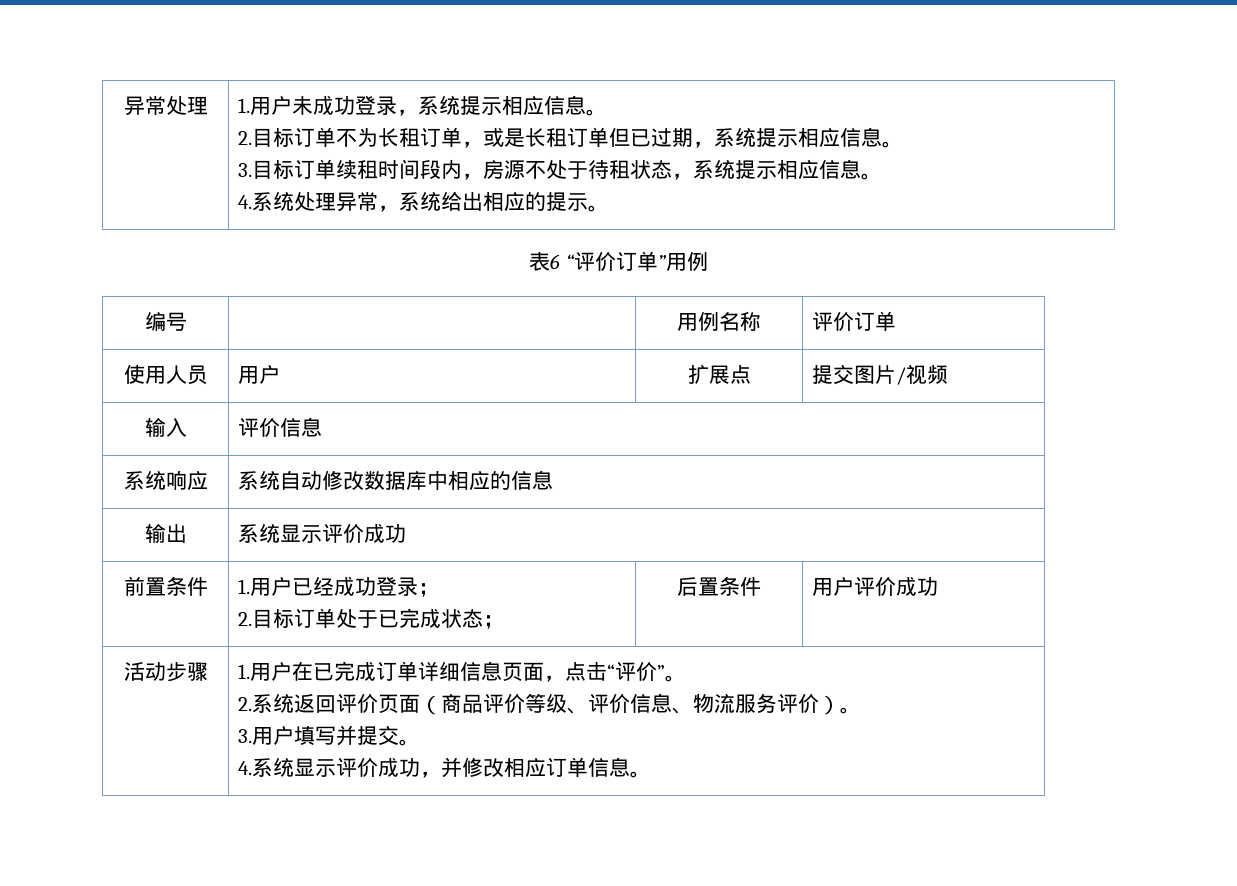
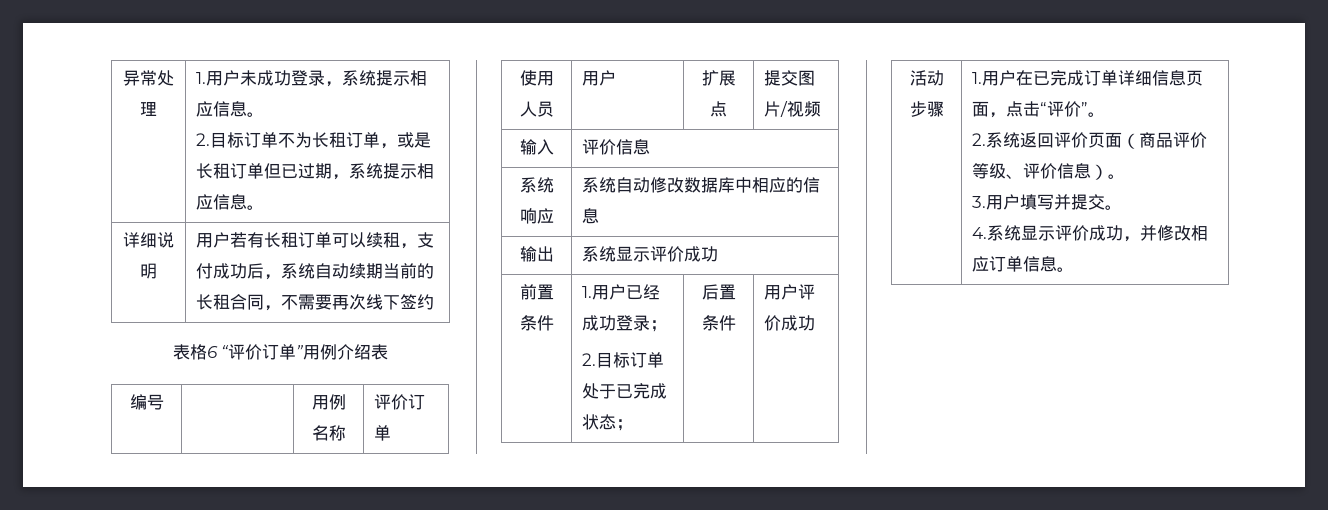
[237,159,882,180] [237,191,609,212] [529,252,551,271] // 3.目标订单续租时间段内，房源不处于待租状态，系统提示相应信息。 // 4.系统处理异常，系统给出相应的提示。 // 表 -> [123,232,174,248] [140,263,157,279] [196,232,435,249] [196,263,435,280] [196,294,435,311] [172,344,207,360] // 详细说明 | 用户若有长租订单可以续租，支付成功后，系统自动续期当前的长租合同，不需要再次线下签约 // 表格
(708, 262) none -> [337,344,389,360] 介绍表
[671,693,819,714] 、物流服务评价 -> (1092, 171) none

